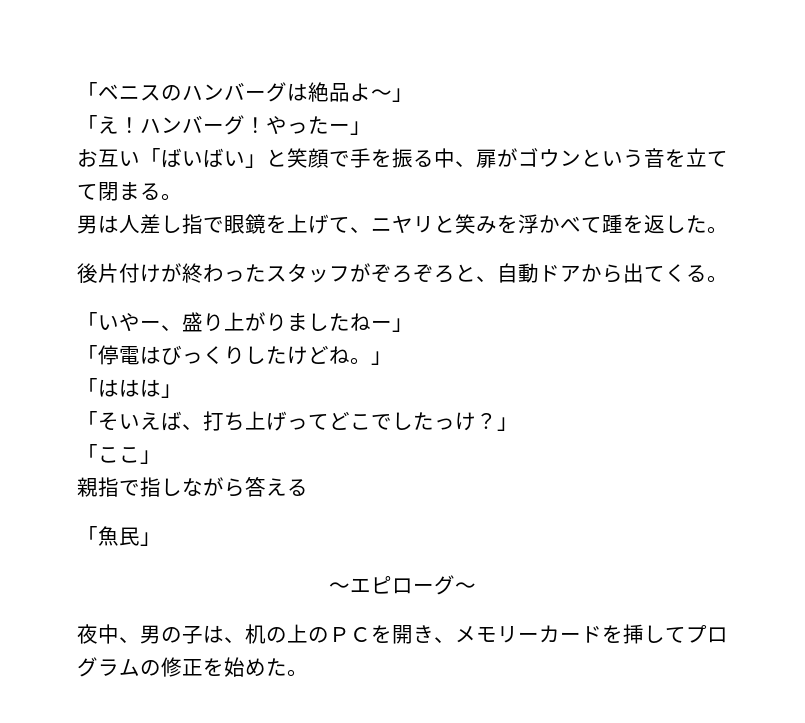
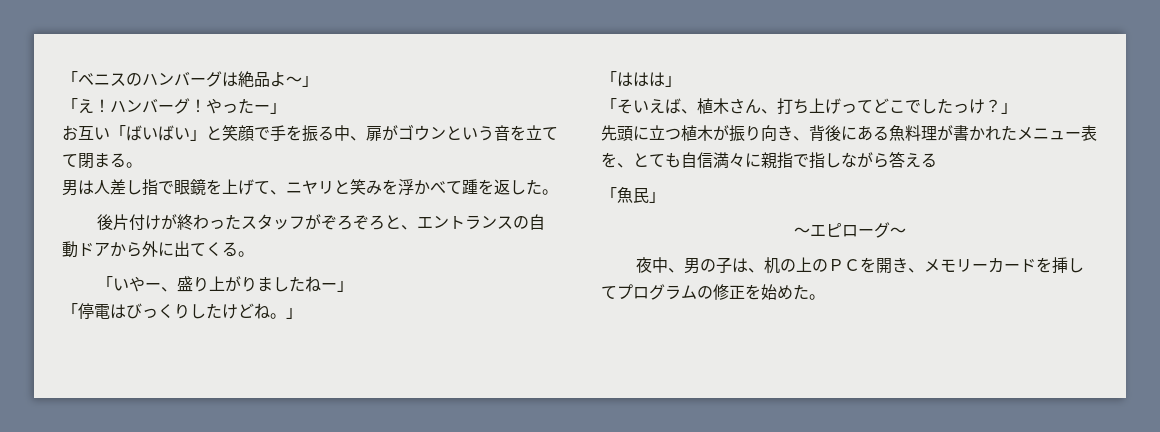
(497, 279) none -> [417,215,530,230] エントランスの
(623, 273) none -> [142,241,174,257] 外に
(203, 427) none -> [697,98,777,114] 植木さん、
[77,444,161,464] 「ここ」 // -> [601,125,1097,142] [601,152,761,169] 先頭に立つ植木が振り向き、背後にある魚料理が書かれたメニュー表を、とても自信満々に

